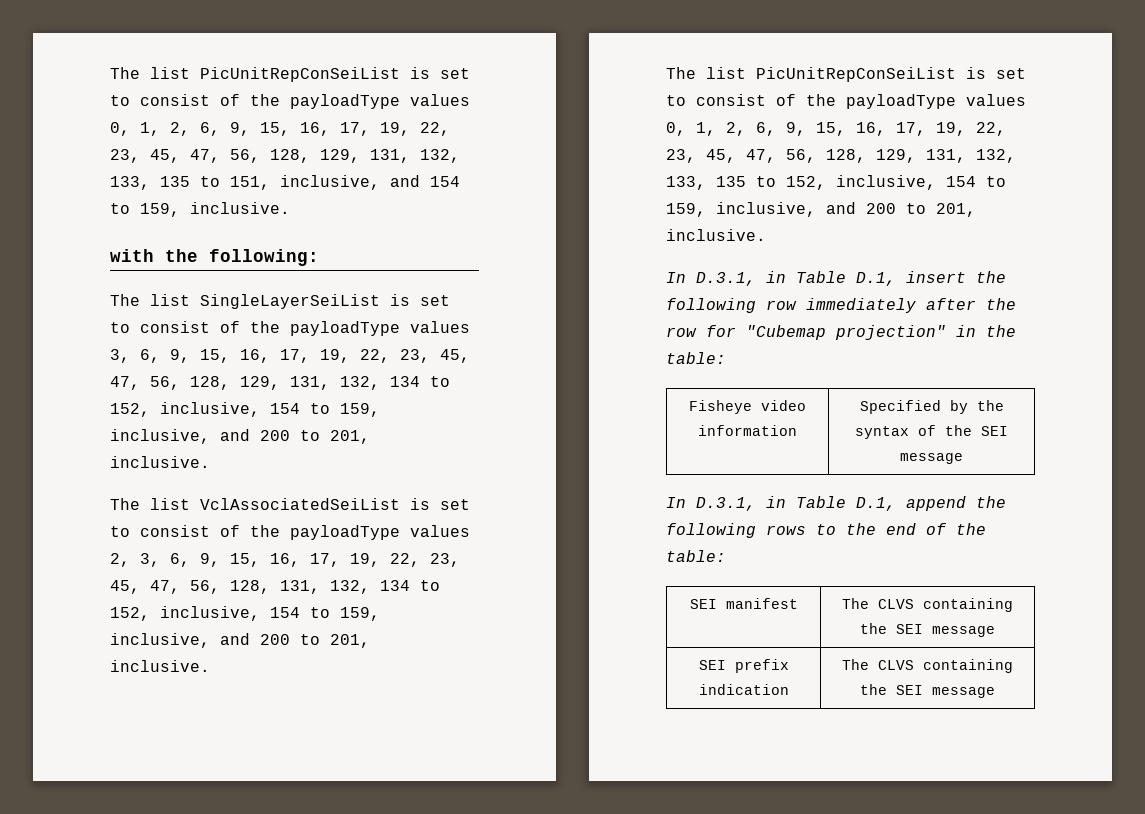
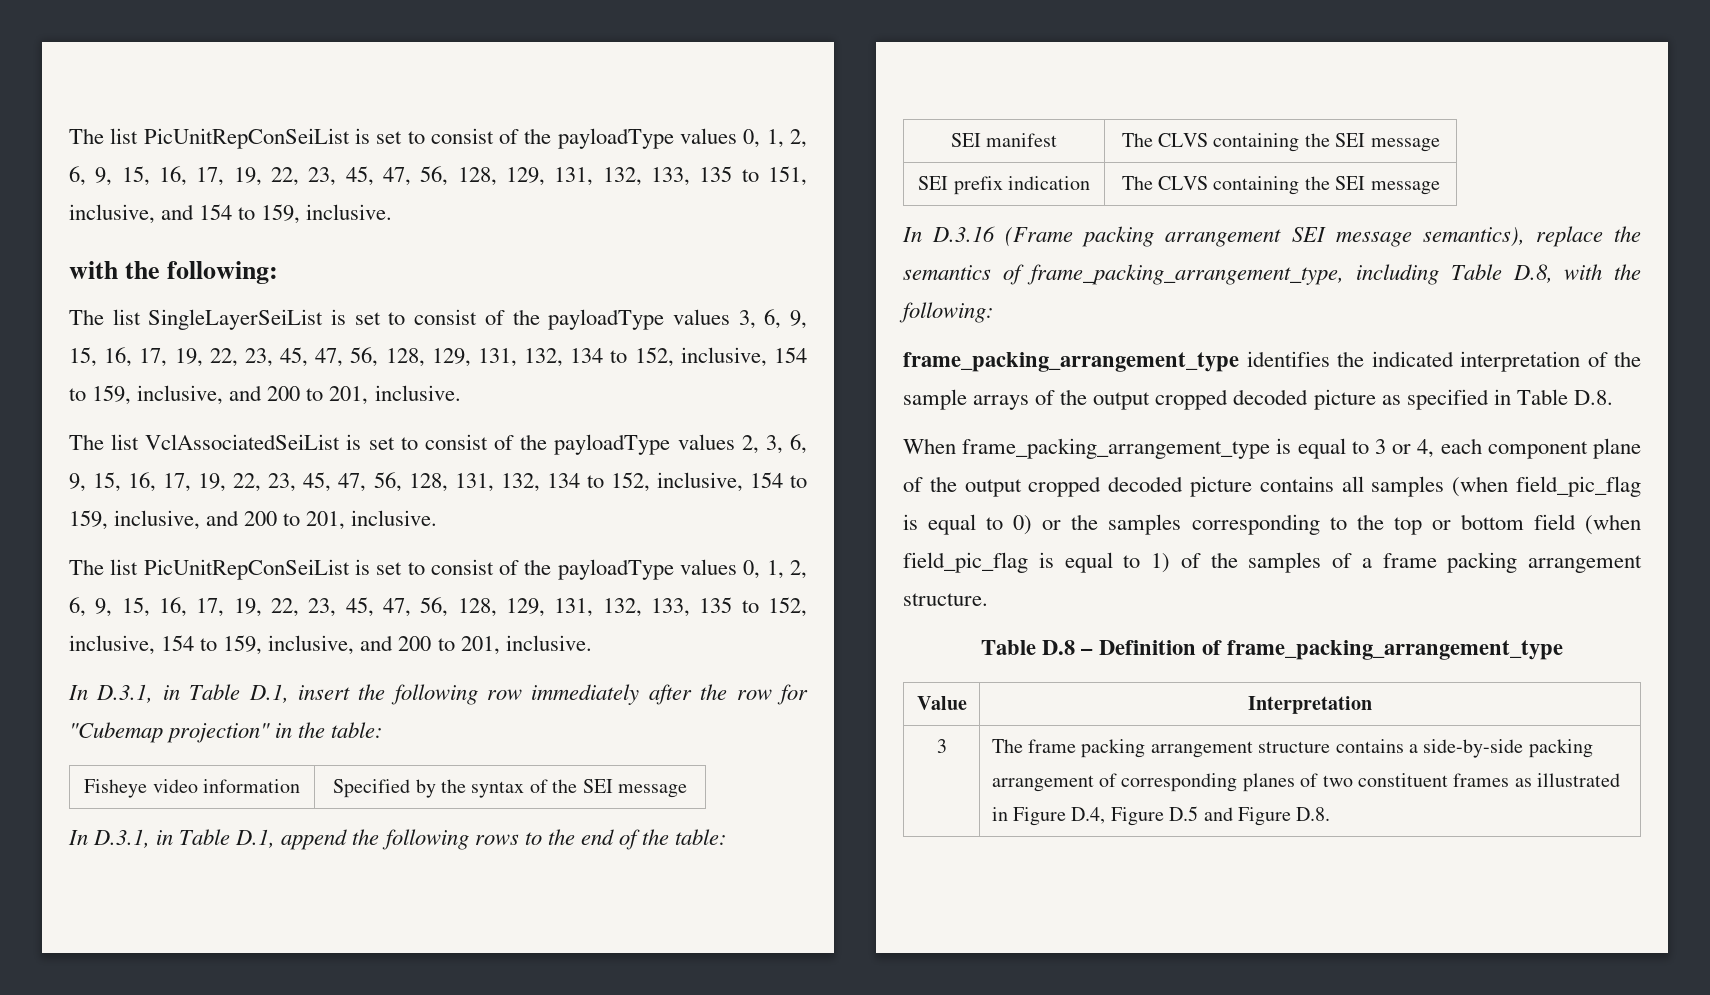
(995, 692) none -> [902,226,1641,247] [903,264,1641,285] [899,302,994,323] [903,351,1641,372] [903,389,1613,410] [903,438,1641,459] [903,476,1641,497] [903,514,1641,535] [903,552,1642,573] [903,593,988,606] [981,640,1563,660] [916,696,967,710] [1248,696,1372,714] [936,739,947,753] [991,739,1593,758] [991,773,1621,792] [991,806,1331,826] // In D.3.16 (Frame packing arrangement SEI message semantics), replace the semantics of frame_packing_arrangement_type, including Table D.8, with the following: // frame_packing_arrangement_type identifies the indicated interpretation of the sample arrays of the output cropped decoded picture as specified in Table D.8. // When frame_packing_arrangement_type is equal to 3 or 4, each component plane of the output cropped decoded picture contains all samples (when field_pic_flag is equal to 0) or the samples corresponding to the top or bottom field (when field_pic_flag is equal to 1) of the samples of a frame packing arrangement structure. // Table D.8 – Definition of frame_packing_arrangement_type // Value | Interpretation // 3 | The frame packing arrangement structure contains a side-by-side packing arrangement of corresponding planes of two constituent frames as illustrated in Figure D.4, Figure D.5 and Figure D.8.

